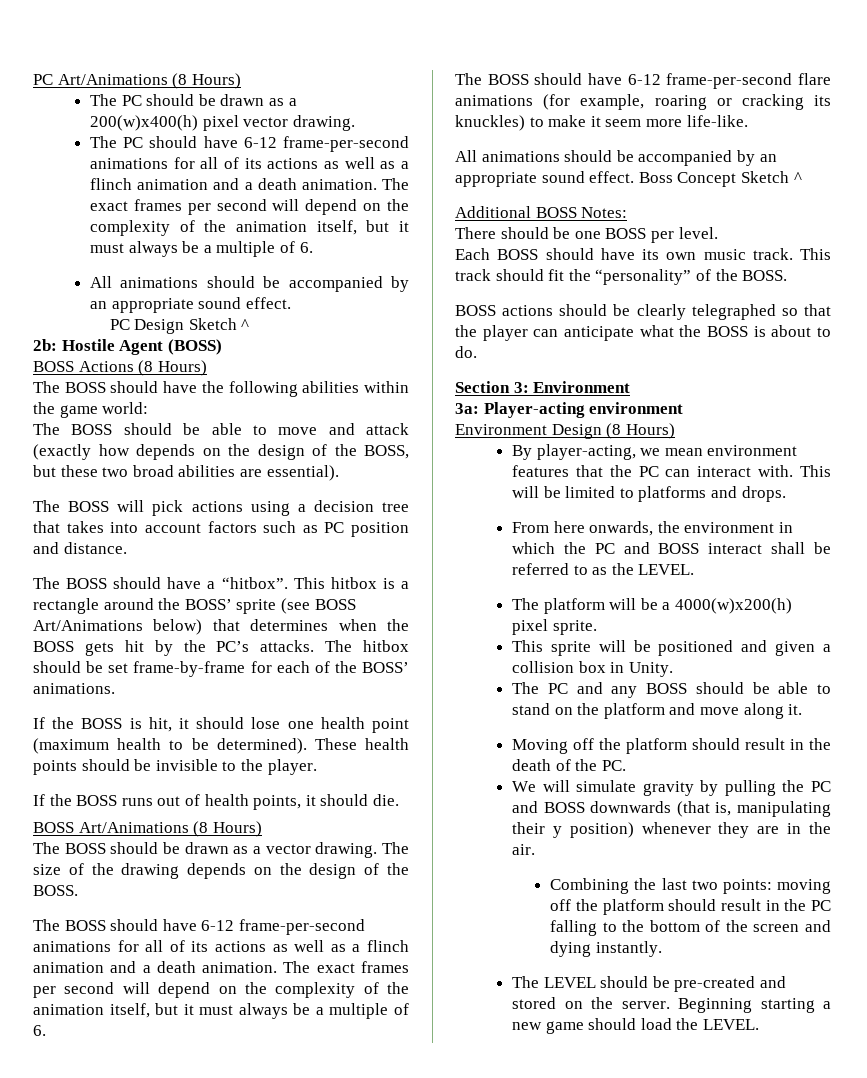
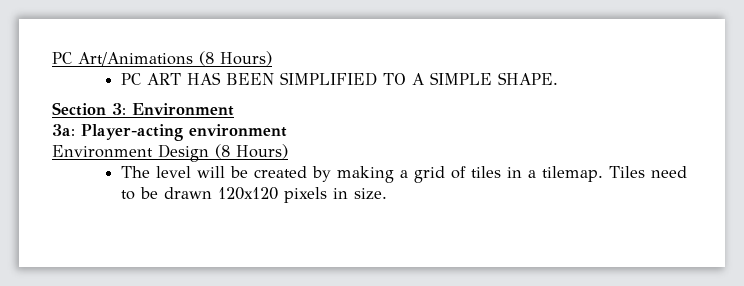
[90,94,297,106] [90,115,355,131] [90,136,409,152] [90,157,409,169] [90,178,409,190] [90,199,410,215] [90,220,409,236] [90,241,313,257] [90,276,409,292] [90,297,291,313] [109,318,250,334] [33,339,222,355] [33,360,207,376] [33,381,409,397] [33,402,149,418] [33,423,409,435] [33,444,409,460] [33,465,339,481] [33,500,409,516] [33,521,409,537] [33,542,127,554] [33,577,409,589] [33,598,356,614] [33,619,409,635] [33,640,409,656] [33,661,409,677] [33,683,115,694] [33,717,409,733] [33,738,409,754] [33,759,317,775] [33,794,399,810] [33,821,262,837] [33,842,409,858] [33,863,409,879] [33,885,78,896] [33,919,365,935] [33,940,410,952] [33,961,409,973] [33,982,409,998] [33,1003,409,1019] [33,1025,46,1036] [455,73,831,89] [455,94,831,110] [455,115,748,131] [455,150,777,166] [455,171,802,187] [455,206,628,218] [455,227,718,243] [455,248,831,260] [455,269,788,285] [455,304,831,320] [455,325,831,341] [455,346,477,358] The PC should be drawn as a 200(w)x400(h) pixel vector drawing. // The PC should have 6-12 frame-per-second animations for all of its actions as well as a flinch animation and a death animation. The exact frames per second will depend on the complexity of the animation itself, but it must always be a multiple of 6. // All animations should be accompanied by an appropriate sound effect. // PC Design Sketch ^ // 2b: Hostile Agent (BOSS) // BOSS Actions (8 Hours) // The BOSS should have the following abilities within the game world: // The BOSS should be able to move and attack (exactly how depends on the design of the BOSS, but these two broad abilities are essential). // The BOSS will pick actions using a decision tree that takes into account factors such as PC position and distance. // The BOSS should have a “hitbox”. This hitbox is a rectangle around the BOSS’ sprite (see BOSS Art/Animations below) that determines when the BOSS gets hit by the PC’s attacks. The hitbox should be set frame-by-frame for each of the BOSS’ animations. // If the BOSS is hit, it should lose one health point (maximum health to be determined). These health points should be invisible to the player. // If the BOSS runs out of health points, it should die. // BOSS Art/Animations (8 Hours) // The BOSS should be drawn as a vector drawing. The size of the drawing depends on the design of the BOSS. // The BOSS should have 6-12 frame-per-second animations for all of its actions as well as a flinch animation and a death animation. The exact frames per second will depend on the complexity of the animation itself, but it must always be a multiple of 6. // The BOSS should have 6-12 frame-per-second flare animations (for example, roaring or cracking its knuckles) to make it seem more life-like. // All animations should be accompanied by an appropriate sound effect. Boss Concept Sketch ^ // Additional BOSS Notes: // There should be one BOSS per level. // Each BOSS should have its own music track. This track should fit the “personality” of the BOSS. // BOSS actions should be clearly telegraphed so that the player can anticipate what the BOSS is about to do. -> [120,72,558,86] PC ART HAS BEEN SIMPLIFIED TO A SIMPLE SHAPE.
[512,444,798,460] [512,465,831,477] [512,486,786,502] [512,521,793,536] [512,542,831,554] [512,563,695,575] [512,598,792,614] [512,619,597,635] [512,640,831,656] [512,661,673,677] [512,682,831,698] [512,703,803,719] [512,738,831,754] [512,759,626,771] [512,780,831,796] [512,801,831,817] [512,822,831,838] [512,844,536,855] [550,878,832,894] [550,899,831,915] [550,920,831,936] [550,941,662,957] [512,976,786,992] [512,997,831,1013] [512,1018,759,1034] By player-acting, we mean environment features that the PC can interact with. This will be limited to platforms and drops. // From here onwards, the environment in which the PC and BOSS interact shall be referred to as the LEVEL. // The platform will be a 4000(w)x200(h) pixel sprite. // This sprite will be positioned and given a collision box in Unity. // The PC and any BOSS should be able to stand on the platform and move along it. // Moving off the platform should result in the death of the PC. // We will simulate gravity by pulling the PC and BOSS downwards (that is, manipulating their y position) whenever they are in the air. // Combining the last two points: moving off the platform should result in the PC falling to the bottom of the screen and dying instantly. // The LEVEL should be pre-created and stored on the server. Beginning starting a new game should load the LEVEL. -> [120,166,687,183] [120,187,387,203] The level will be created by making a grid of tiles in a tilemap. Tiles need to be drawn 120x120 pixels in size.

